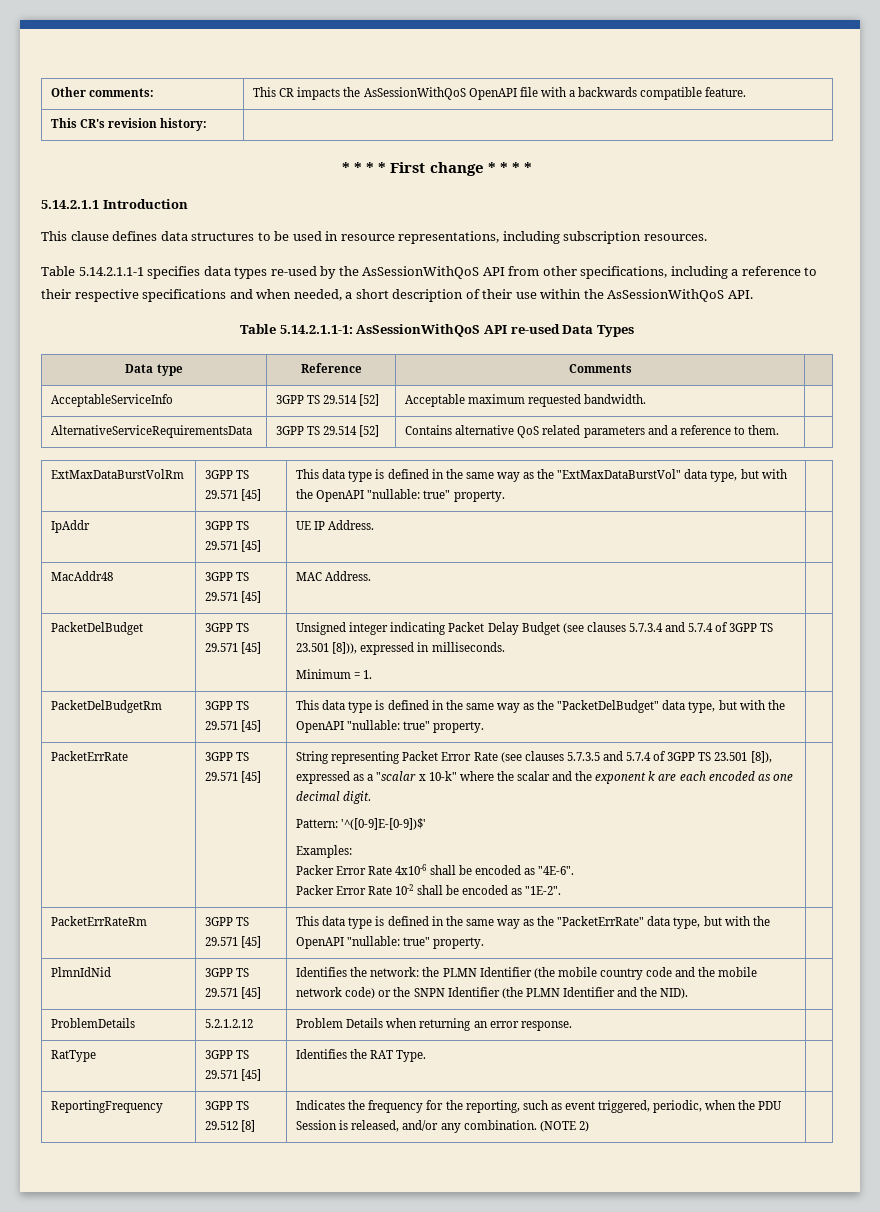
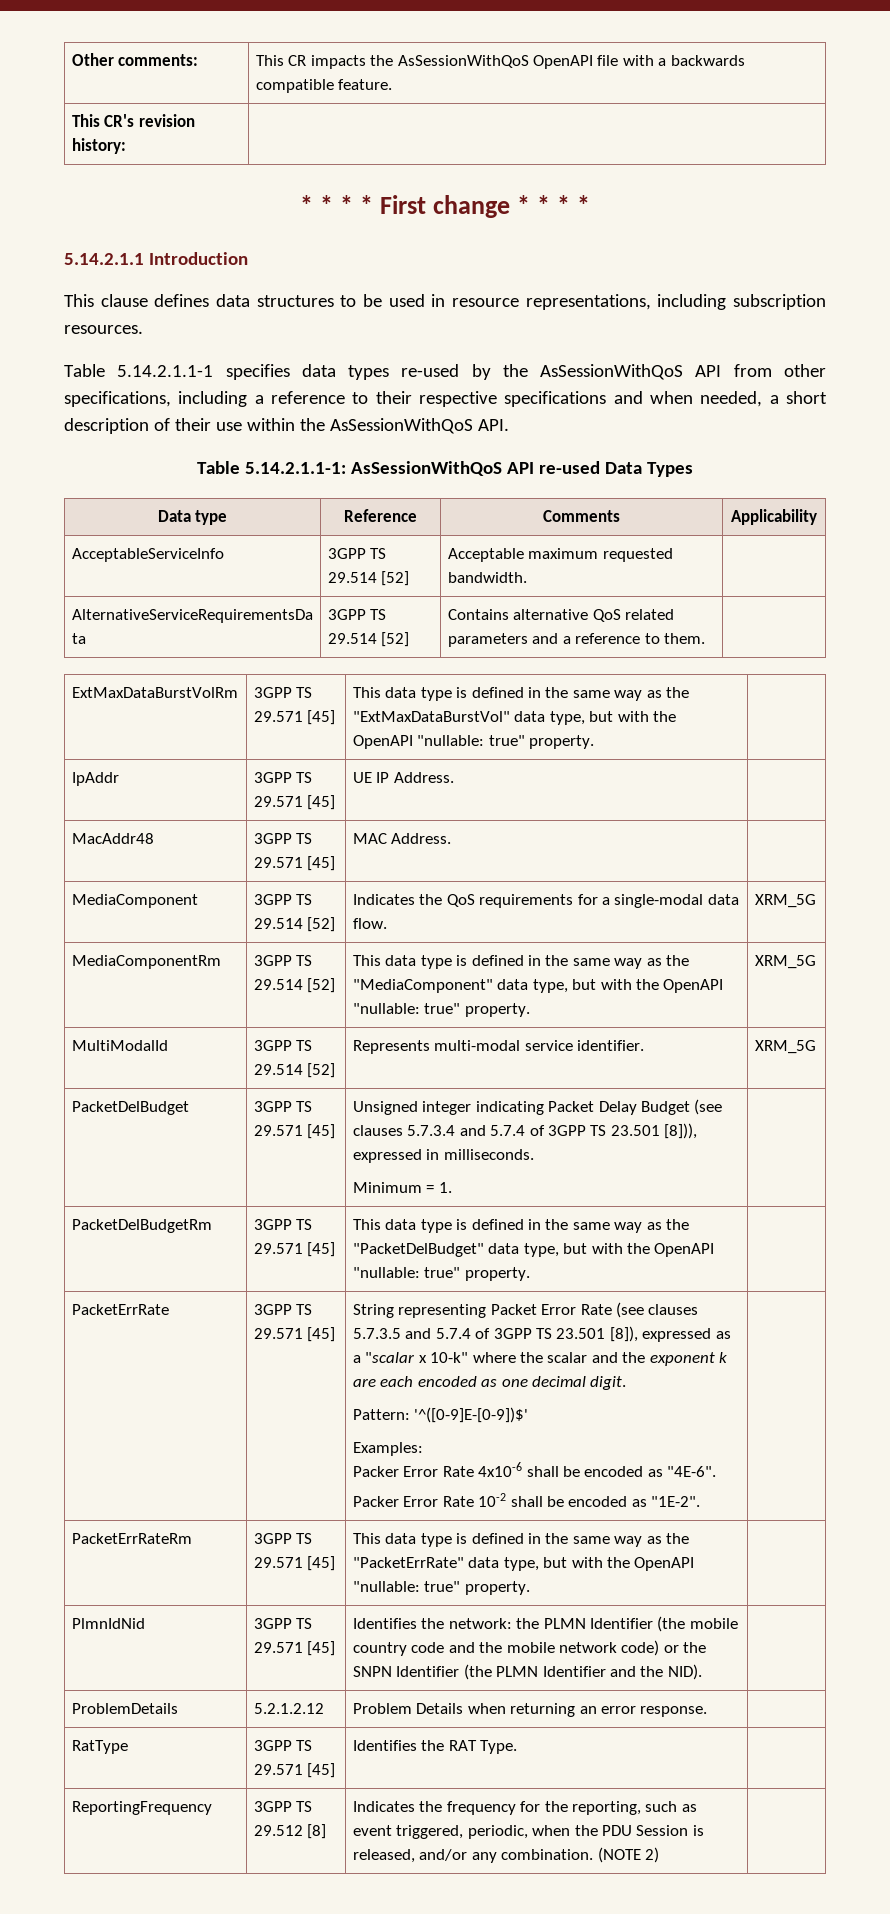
(632, 368) none -> [731,509,818,525] Applicability
(372, 576) none -> [71,894,198,908] [253,894,313,905] [253,917,336,932] [352,894,739,908] [352,918,387,929] [754,894,816,908] [71,955,221,969] [253,955,313,966] [253,978,336,993] [352,955,690,969] [352,979,724,993] [352,1003,530,1017] [754,955,816,969] [71,1040,168,1051] [253,1040,313,1051] [253,1063,336,1078] [352,1040,645,1054] [754,1040,816,1054] // MediaComponent | 3GPP TS 29.514 [52] | Indicates the QoS requirements for a single-modal data flow. | XRM_5G // MediaComponentRm | 3GPP TS 29.514 [52] | This data type is defined in the same way as the "MediaComponent" data type, but with the OpenAPI "nullable: true" property. | XRM_5G // MultiModalId | 3GPP TS 29.514 [52] | Represents multi-modal service identifier. | XRM_5G

